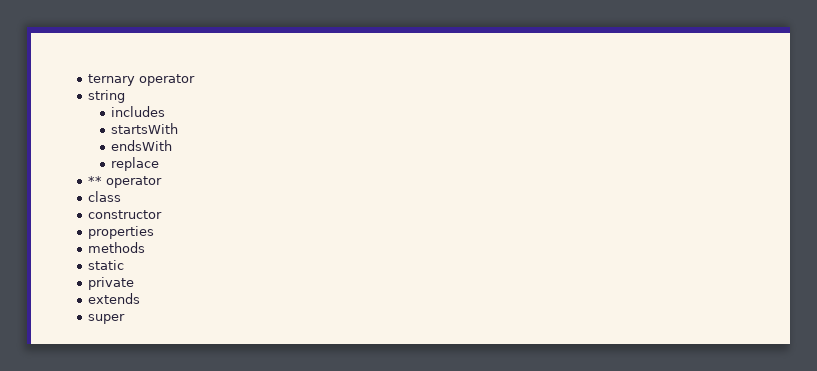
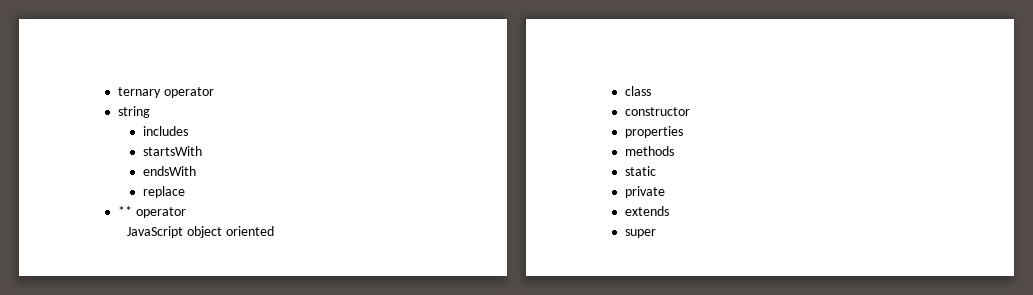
(163, 182) none -> [127,226,274,238] // JavaScript object oriented

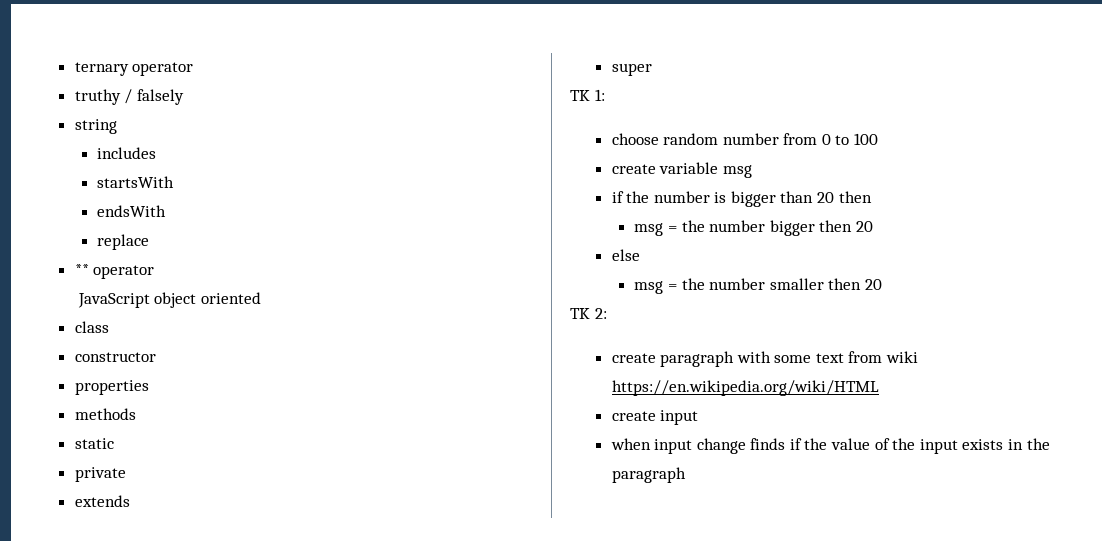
(214, 92) none -> [74,89,184,105] // truthy / falsely
(657, 233) none -> [570,89,605,101] [611,133,879,145] [611,162,752,178] [611,191,872,207] [634,220,873,236] [611,249,640,261] [634,278,882,294] [570,308,607,319] [611,351,919,367] [611,380,879,396] [611,410,699,425] [610,438,1050,454] [611,467,686,483] // TK 1: // choose random number from 0 to 100 // create variable msg // if the number is bigger than 20 then // msg = the number bigger then 20 // else // msg = the number smaller then 20 // TK 2: // create paragraph with some text from wiki https://en.wikipedia.org/wiki/HTML // create input // when input change finds if the value of the input exists in the paragraph

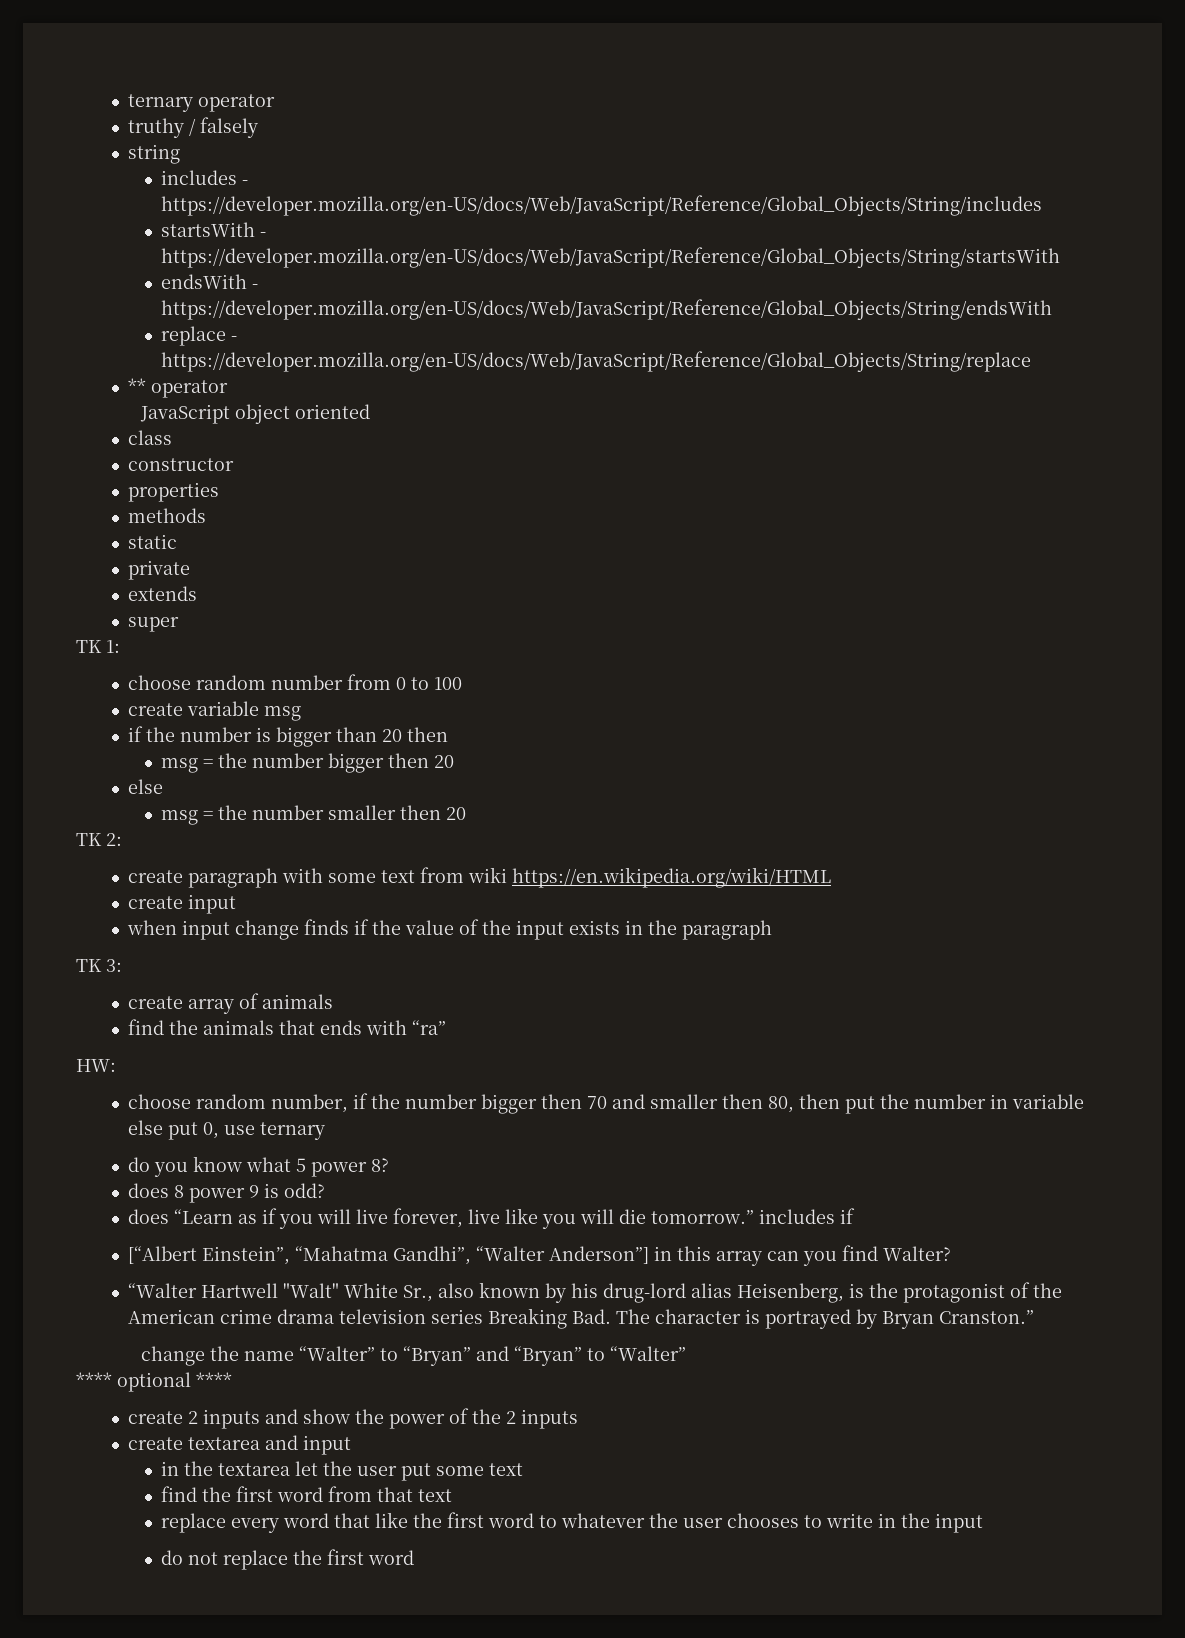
(157, 153) none -> [241,180,248,185] [160,195,1042,216] - https://developer.mozilla.org/en-US/docs/Web/JavaScript/Reference/Global_Objects/String/includes
(175, 182) none -> [259,232,266,237] [160,247,1060,268] - https://developer.mozilla.org/en-US/docs/Web/JavaScript/Reference/Global_Objects/String/startsWith
[97,234,150,250] // replace -> [251,284,258,289] [160,299,1052,320] [160,326,237,346] [160,351,1031,372] - https://developer.mozilla.org/en-US/docs/Web/JavaScript/Reference/Global_Objects/String/endsWith // replace - https://developer.mozilla.org/en-US/docs/Web/JavaScript/Reference/Global_Objects/String/replace
(686, 475) none -> [76,959,122,972] [128,993,334,1014] [128,1019,447,1035] [76,1059,116,1072] [128,1093,1085,1114] [128,1120,326,1140] [128,1156,390,1177] [128,1183,326,1203] [128,1208,856,1229] [128,1245,952,1266] [128,1282,1063,1303] [128,1308,1035,1329] [140,1346,686,1366] [76,1372,232,1392] [128,1408,579,1429] [128,1435,352,1455] [160,1461,523,1481] [160,1486,452,1502] [160,1512,983,1533] [160,1549,414,1570] // TK 3: // create array of animals // find the animals that ends with “ra” // HW: // choose random number, if the number bigger then 70 and smaller then 80, then put the number in variable else put 0, use ternary // do you know what 5 power 8? // does 8 power 9 is odd? // does “Learn as if you will live forever, live like you will die tomorrow.” includes if // [“Albert Einstein”, “Mahatma Gandhi”, “Walter Anderson”] in this array can you find Walter? // “Walter Hartwell "Walt" White Sr., also known by his drug-lord alias Heisenberg, is the protagonist of the American crime drama television series Breaking Bad. The character is portrayed by Bryan Cranston.” // change the name “Walter” to “Bryan” and “Bryan” to “Walter” // **** optional **** // create 2 inputs and show the power of the 2 inputs // create textarea and input // in the textarea let the user put some text // find the first word from that text // replace every word that like the first word to whatever the user chooses to write in the input // do not replace the first word

